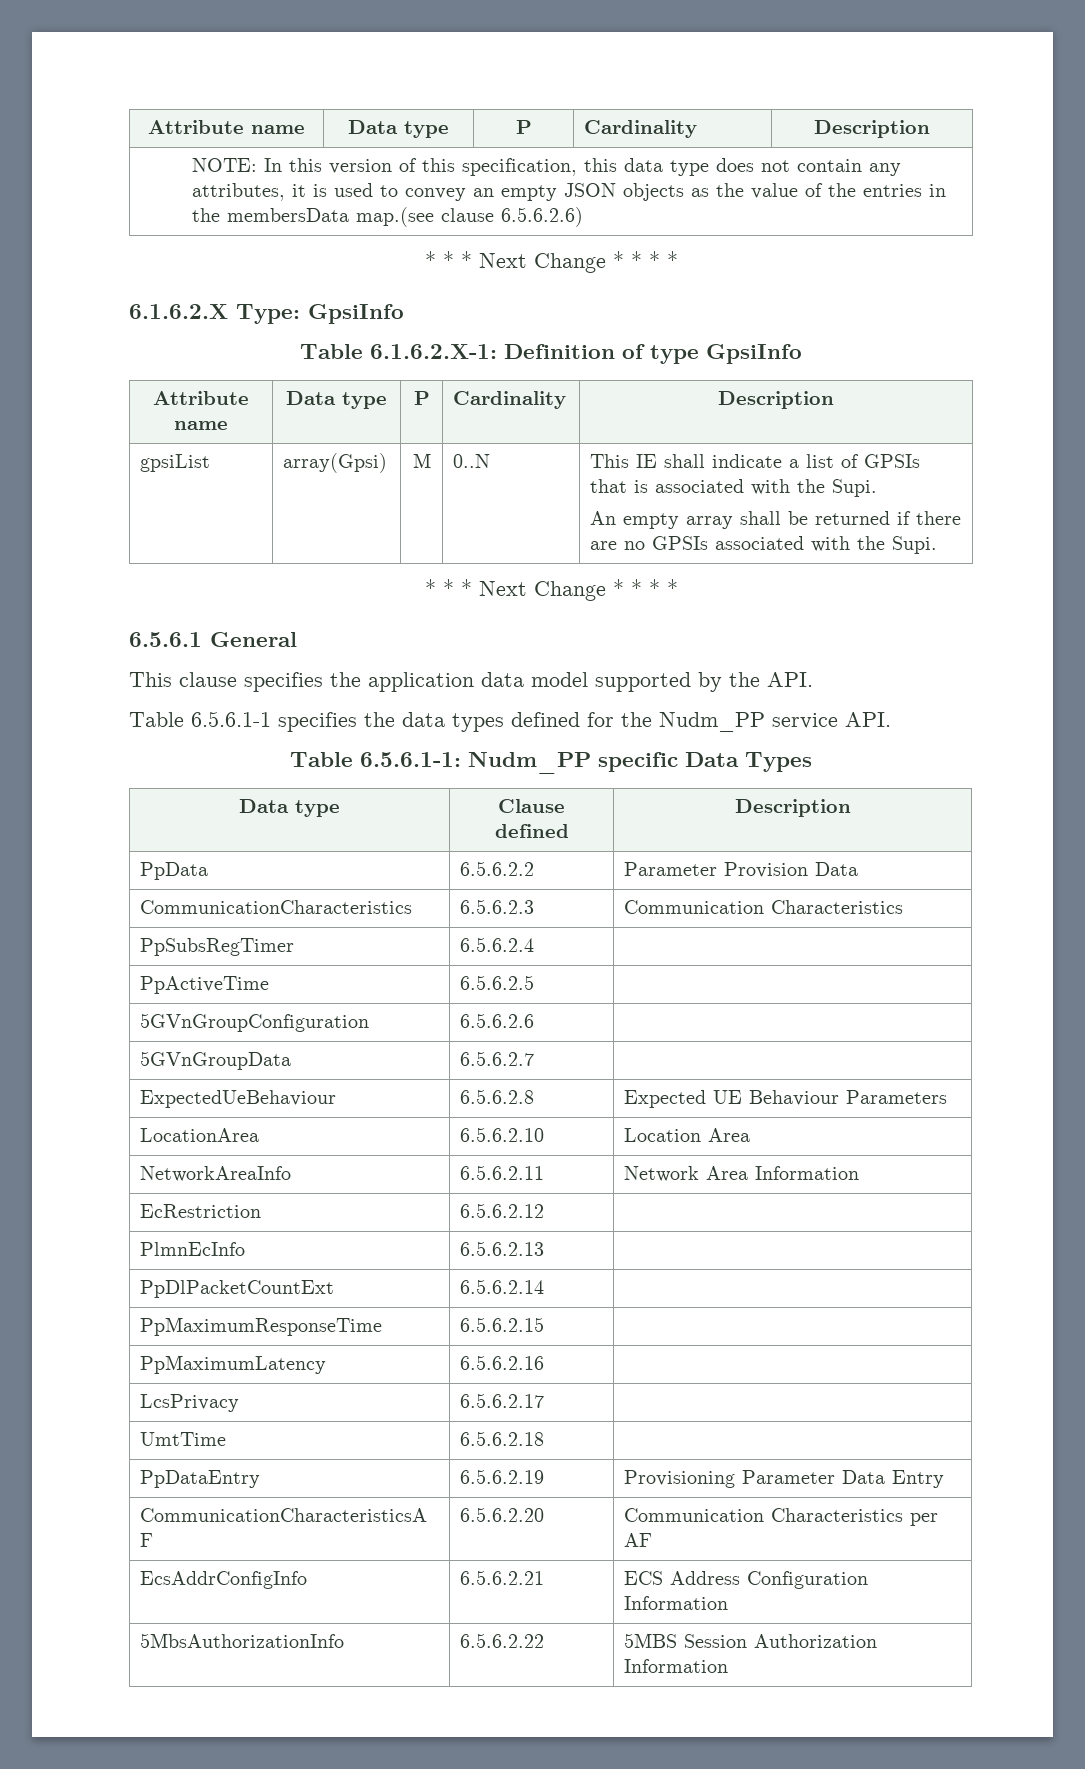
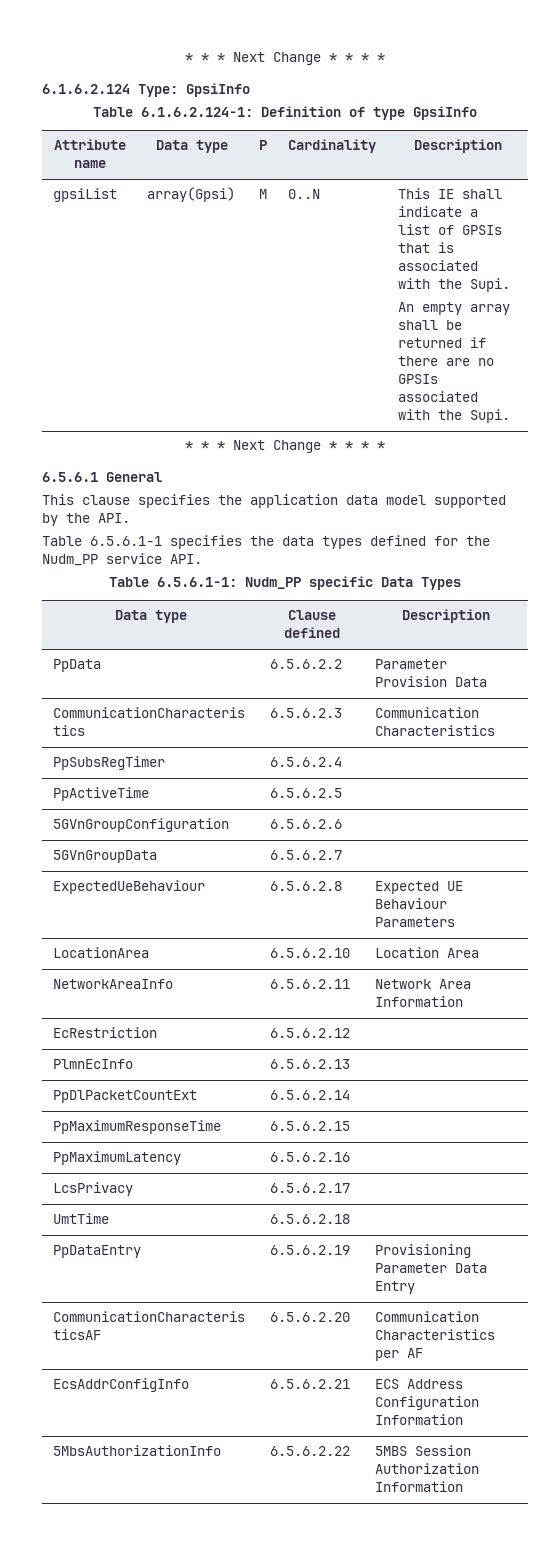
[148,120,305,134] [348,120,449,138] [515,120,532,134] [584,120,698,138] [814,120,931,138] [192,158,902,176] [192,183,947,201] [192,207,584,227] [424,251,678,273] [129,304,228,319] Attribute name | Data type | P | Cardinality | Description // NOTE: In this version of this specification, this data type does not contain any attributes, it is used to convey an empty JSON objects as the value of the entries in the membersData map.(see clause 6.5.6.2.6) // * * * Next Change * * * * // 6.1.6.2.X -> [185,52,385,65] [42,84,130,94] * * * Next Change * * * * // 6.1.6.2.124
[370,344,497,359] 6.1.6.2.X-1: -> [141,107,253,117] 6.1.6.2.124-1:

